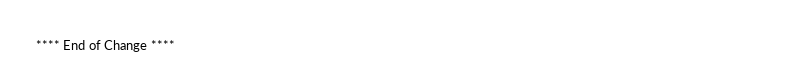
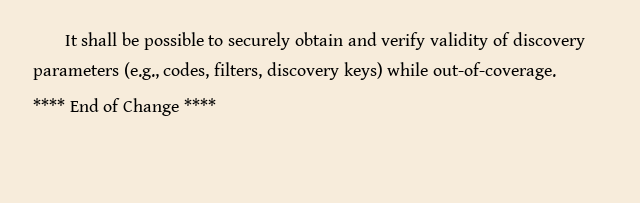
(36, 45) none -> [64,32,585,50] [33,62,557,80] It shall be possible to securely obtain and verify validity of discovery parameters (e.g., codes, filters, discovery keys) while out-of-coverage. //

